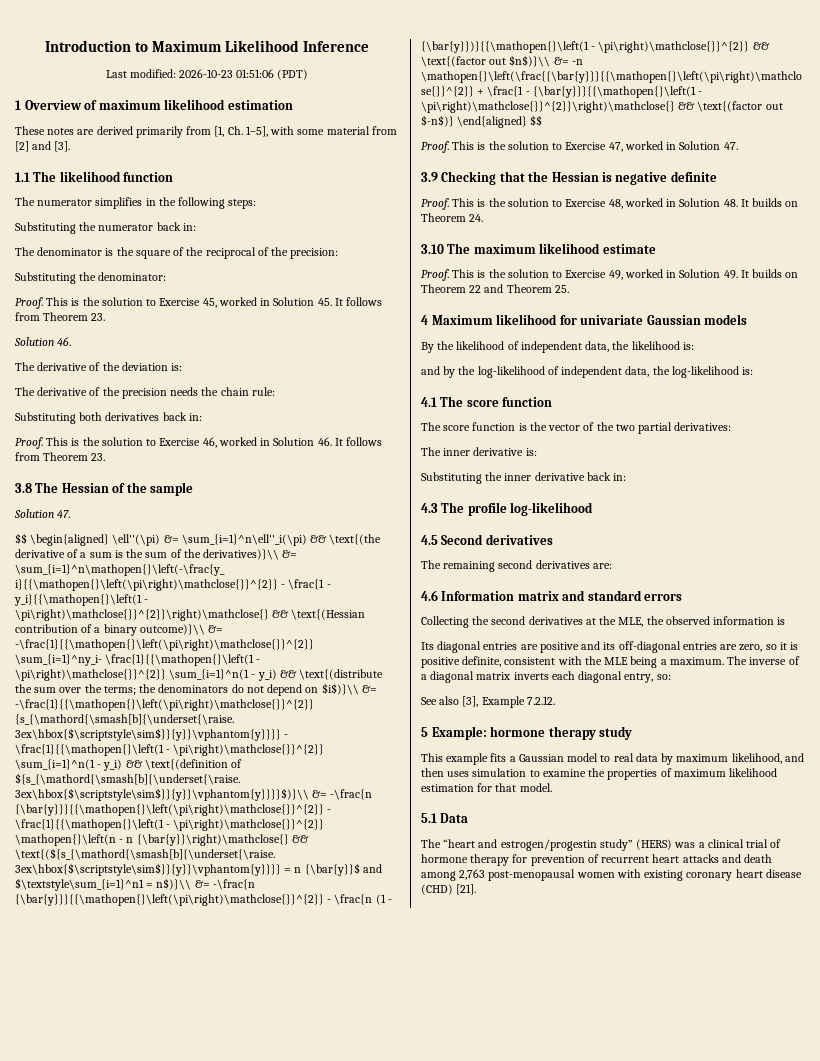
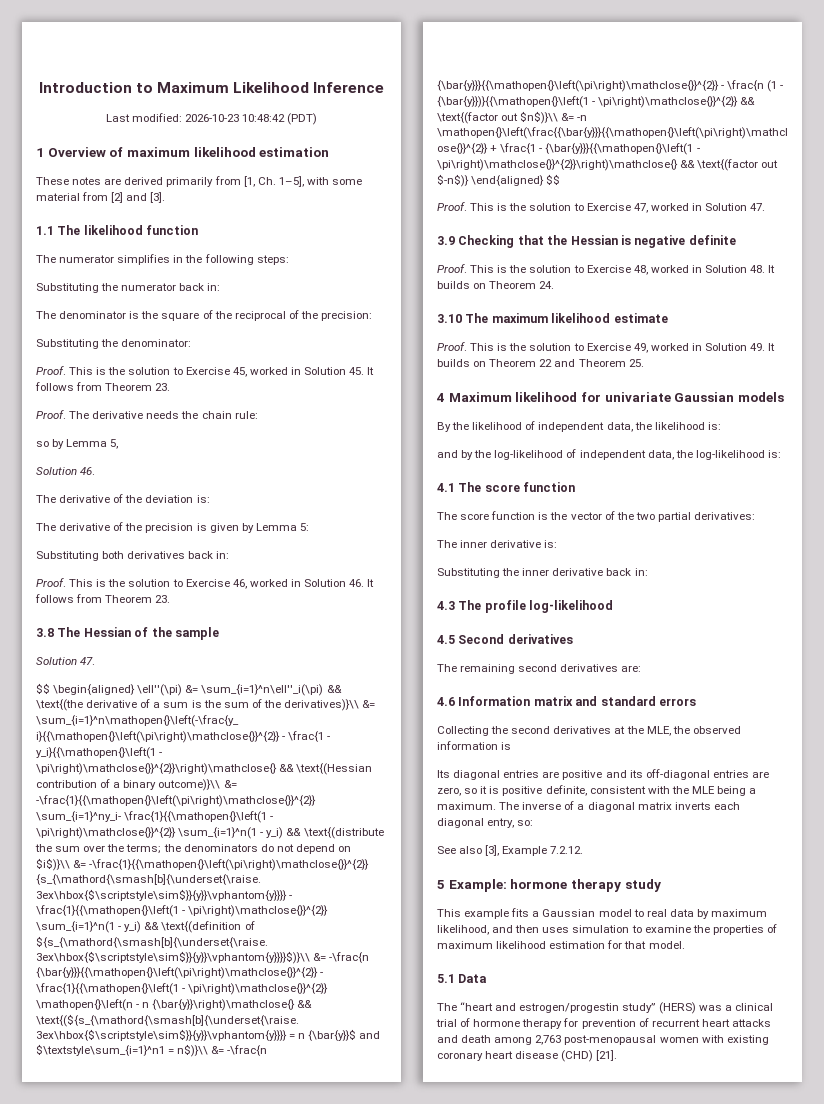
[236,69,275,78] 01:51:06 -> [242,114,286,122] 10:48:42
(106, 317) none -> [36,410,258,419] [36,439,119,449] // Proof. The derivative needs the chain rule: // so by Lemma 5,
[170,387,275,396] needs the chain rule: -> [196,523,309,533] is given by Lemma 5:

